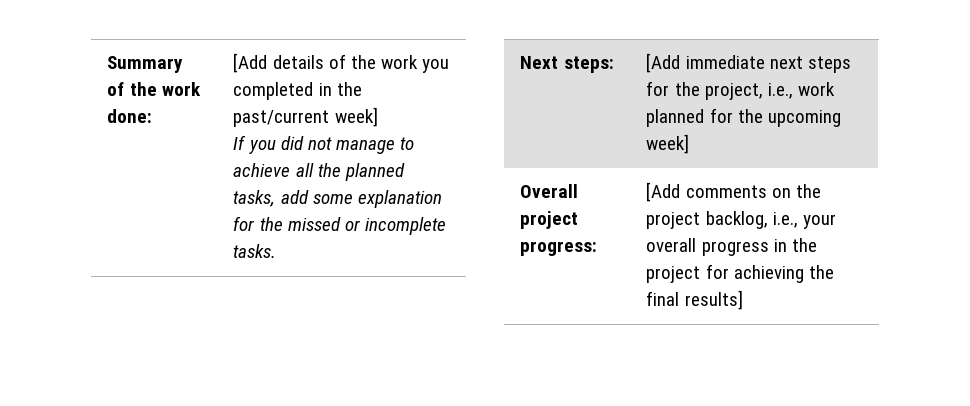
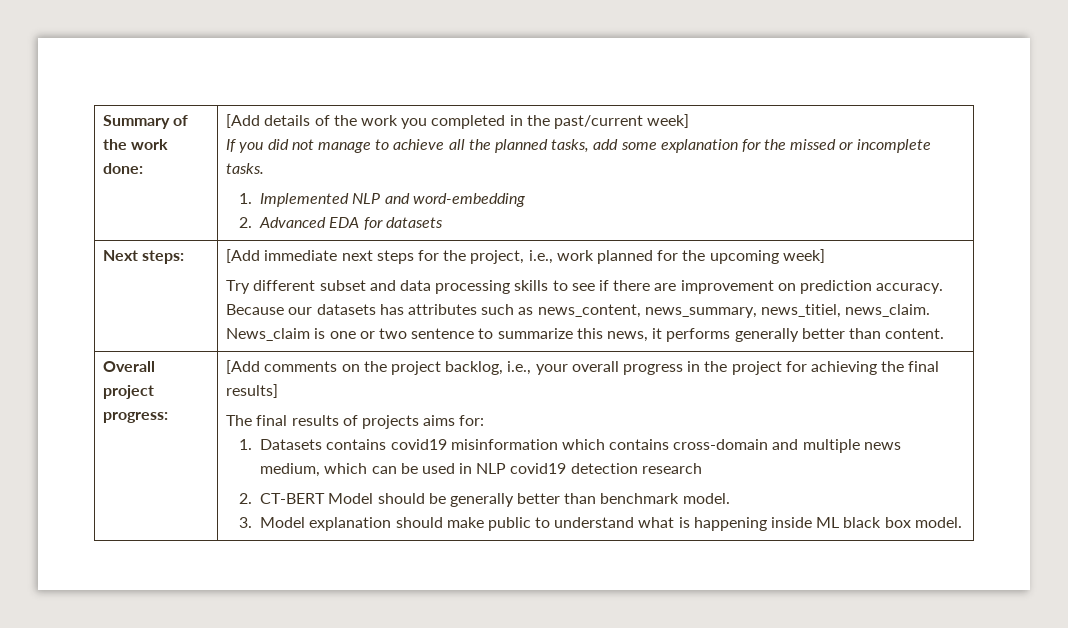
(277, 251) none -> [239,193,525,207] [239,217,443,230] // 1. Implemented NLP and word-embedding // 2. Advanced EDA for datasets
(690, 144) none -> [226,280,944,294] [226,304,931,318] [226,328,945,342] // Try different subset and data processing skills to see if there are improvement on prediction accuracy. Because our datasets has attributes such as news_content, news_summary, news_titiel, news_claim. News_claim is one or two sentence to summarize this news, it performs generally better than content.
(743, 300) none -> [226,415,485,429] [239,439,901,453] [260,463,702,477] [239,493,730,507] [239,517,962,531] // The final results of projects aims for: // 1. Datasets contains covid19 misinformation which contains cross-domain and multiple news medium, which can be used in NLP covid19 detection research // 2. CT-BERT Model should be generally better than benchmark model. // 3. Model explanation should make public to understand what is happening inside ML black box model.

